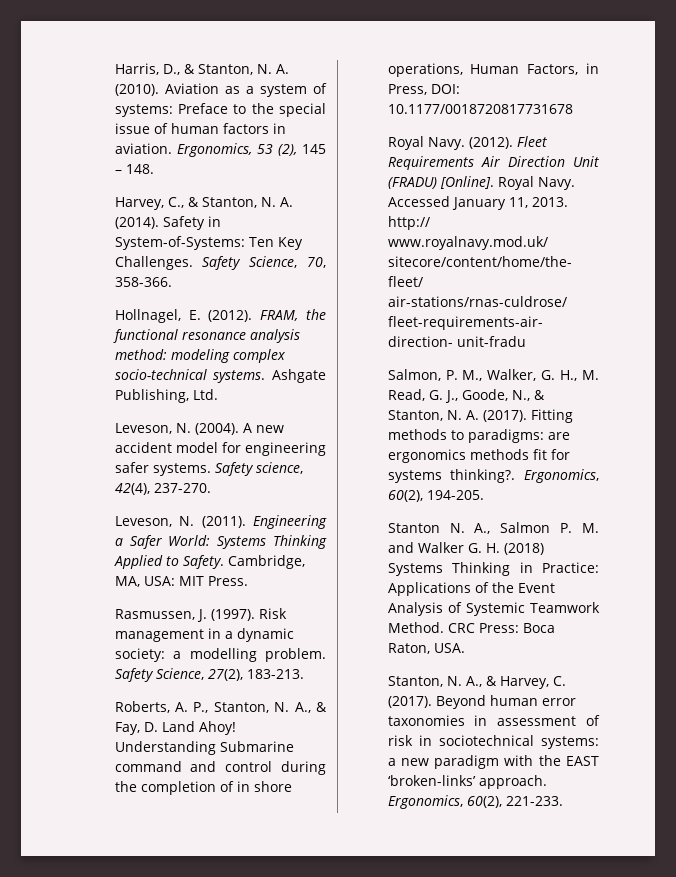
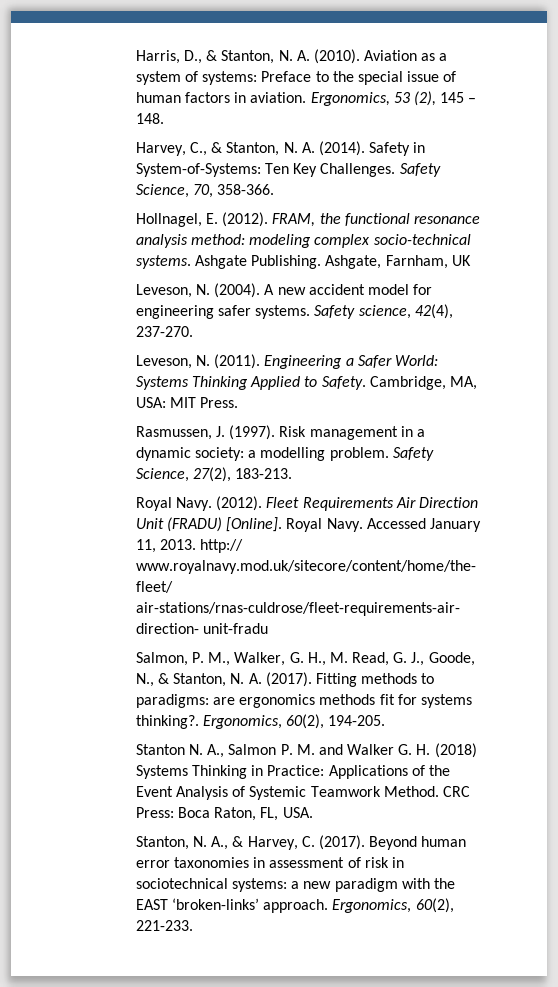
[114,389,218,403] Publishing, Ltd. -> [251,255,471,269] Publishing. Ashgate, Farnham, UK
[114,701,327,713] [114,721,236,735] [114,741,294,755] [114,761,326,775] [114,781,292,795] [387,63,599,77] [387,84,460,95] [387,104,573,114] // Roberts, A. P., Stanton, N. A., & Fay, D. Land Ahoy! Understanding Submarine command and control during the completion of in shore operations, Human Factors, in Press, DOI: 10.1177/0018720817731678 -> (293, 473) none
(430, 648) none -> [260,807,279,821] FL,

